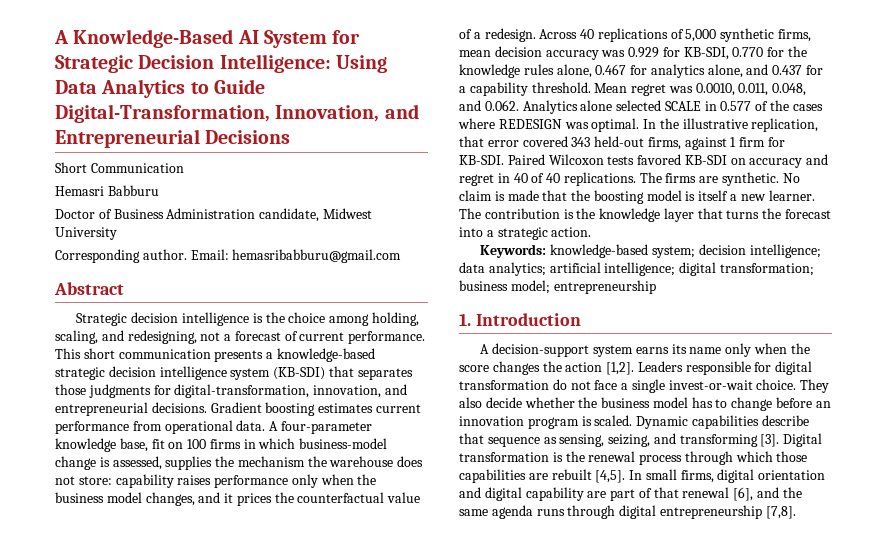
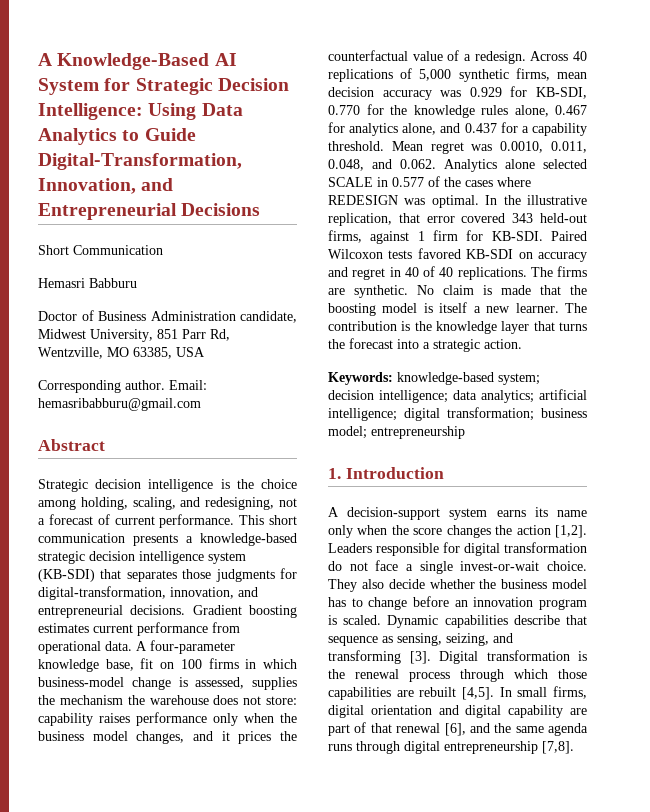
[55,227,117,240] University -> [90,329,230,342] [38,347,205,359] University, 851 Parr Rd, Wentzville, MO 63385, USA

